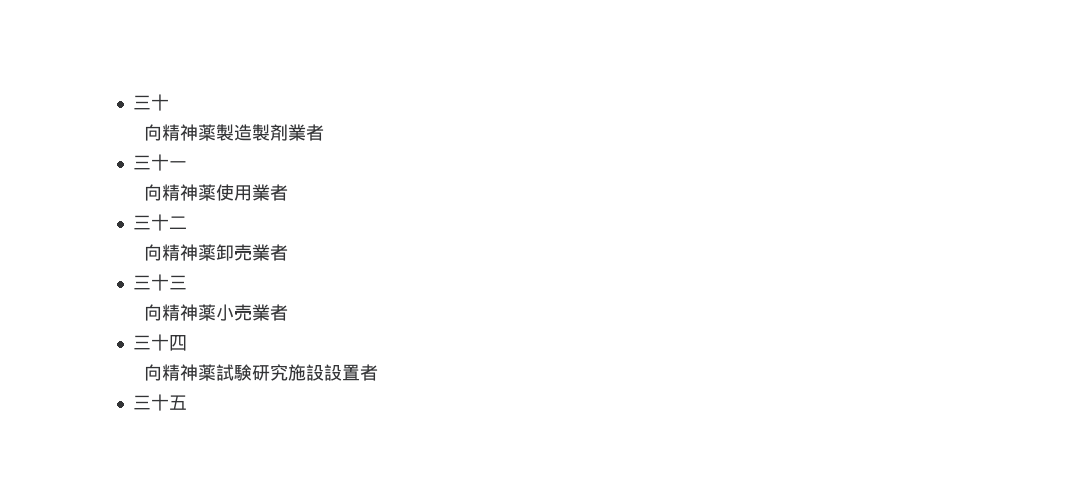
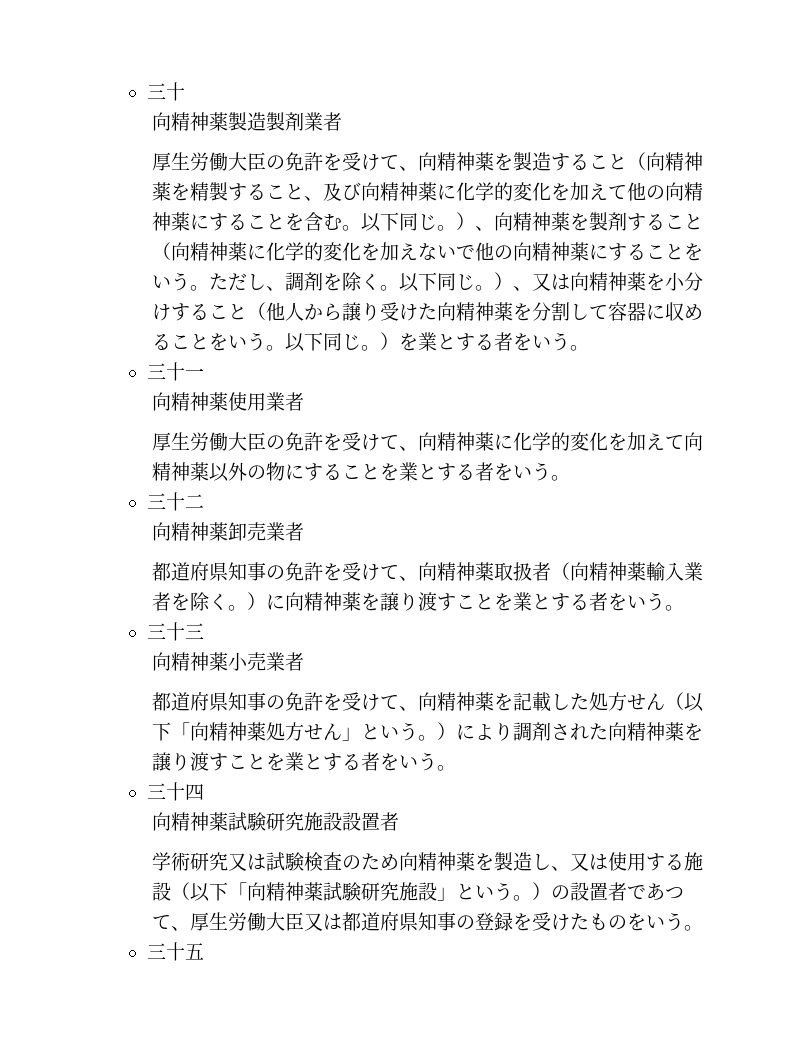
(324, 132) none -> [152,152,704,171] [152,182,704,201] [152,212,704,232] [152,242,704,261] [152,272,704,292] [152,302,704,321] [152,332,590,352] // 厚生労働大臣の免許を受けて、向精神薬を製造すること（向精神薬を精製すること、及び向精神薬に化学的変化を加えて他の向精神薬にすることを含む。以下同じ。）、向精神薬を製剤すること（向精神薬に化学的変化を加えないで他の向精神薬にすることをいう。ただし、調剤を除く。以下同じ。）、又は向精神薬を小分けすること（他人から譲り受けた向精神薬を分割して容器に収めることをいう。以下同じ。）を業とする者をいう。
(288, 192) none -> [152,432,704,451] [152,462,571,482] // 厚生労働大臣の免許を受けて、向精神薬に化学的変化を加えて向精神薬以外の物にすることを業とする者をいう。
(288, 252) none -> [152,562,704,581] [152,592,685,611] // 都道府県知事の免許を受けて、向精神薬取扱者（向精神薬輸入業者を除く。）に向精神薬を譲り渡すことを業とする者をいう。
(288, 312) none -> [152,692,705,712] [152,722,704,741] [152,752,457,771] // 都道府県知事の免許を受けて、向精神薬を記載した処方せん（以下「向精神薬処方せん」という。）により調剤された向精神薬を譲り渡すことを業とする者をいう。
(378, 372) none -> [152,852,704,871] [152,882,685,902] [152,912,704,931] // 学術研究又は試験検査のため向精神薬を製造し、又は使用する施設（以下「向精神薬試験研究施設」という。）の設置者であつて、厚生労働大臣又は都道府県知事の登録を受けたものをいう。

